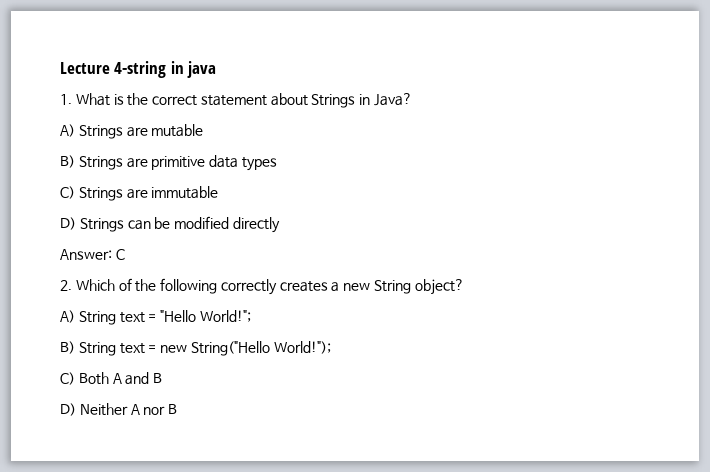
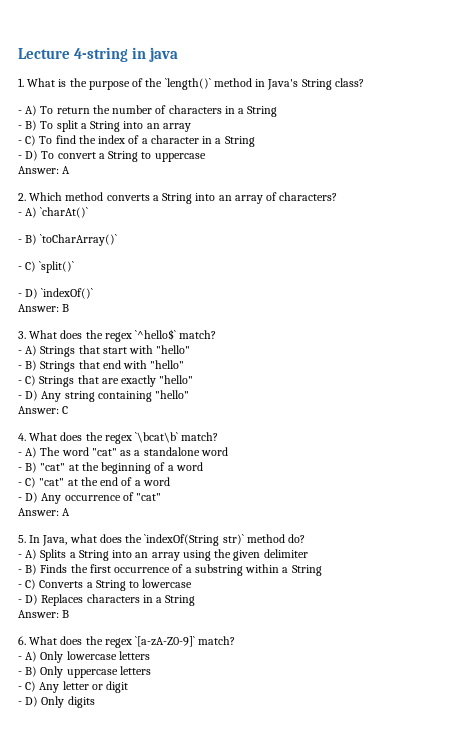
[152,93,413,108] [60,124,204,139] [60,155,277,171] [60,186,219,201] [60,216,280,233] [60,249,125,260] [60,278,464,295] [60,310,251,325] [60,341,331,356] [60,372,163,385] [60,403,178,416] correct statement about Strings in Java? // A) Strings are mutable // B) Strings are primitive data types // C) Strings are immutable // D) Strings can be modified directly // Answer: C // 2. Which of the following correctly creates a new String object? // A) String text = "Hello World!"; // B) String text = new String("Hello World!"); // C) Both A and B // D) Neither A nor B -> [88,78,364,90] [18,105,278,117] [18,120,191,132] [18,135,255,147] [18,150,206,162] [18,166,71,174] [18,192,338,204] [18,207,89,218] [18,234,118,246] [18,261,75,273] [18,288,94,299] [18,304,70,312] [18,329,217,342] [18,345,191,357] [18,360,185,372] [18,375,194,387] [18,390,190,402] [18,406,69,414] [18,432,219,444] [18,447,228,458] [18,462,203,474] [18,477,170,488] [18,492,162,504] [18,508,71,516] [18,534,306,546] [18,549,308,561] [18,564,322,576] [18,579,193,591] [18,594,196,606] [18,610,70,618] [18,636,236,648] [18,651,150,663] [18,666,151,678] [18,681,129,693] [18,696,95,708] purpose of the `length()` method in Java's String class? // - A) To return the number of characters in a String // - B) To split a String into an array // - C) To find the index of a character in a String // - D) To convert a String to uppercase // Answer: A // 2. Which method converts a String into an array of characters? // - A) `charAt()` // - B) `toCharArray()` // - C) `split()` // - D) `indexOf()` // Answer: B // 3. What does the regex `^hello$` match? // - A) Strings that start with "hello" // - B) Strings that end with "hello" // - C) Strings that are exactly "hello" // - D) Any string containing "hello" // Answer: C // 4. What does the regex `\bcat\b` match? // - A) The word "cat" as a standalone word // - B) "cat" at the beginning of a word // - C) "cat" at the end of a word // - D) Any occurrence of "cat" // Answer: A // 5. In Java, what does the `indexOf(String str)` method do? // - A) Splits a String into an array using the given delimiter // - B) Finds the first occurrence of a substring within a String // - C) Converts a String to lowercase // - D) Replaces characters in a String // Answer: B // 6. What does the regex `[a-zA-Z0-9]` match? // - A) Only lowercase letters // - B) Only uppercase letters // - C) Any letter or digit // - D) Only digits

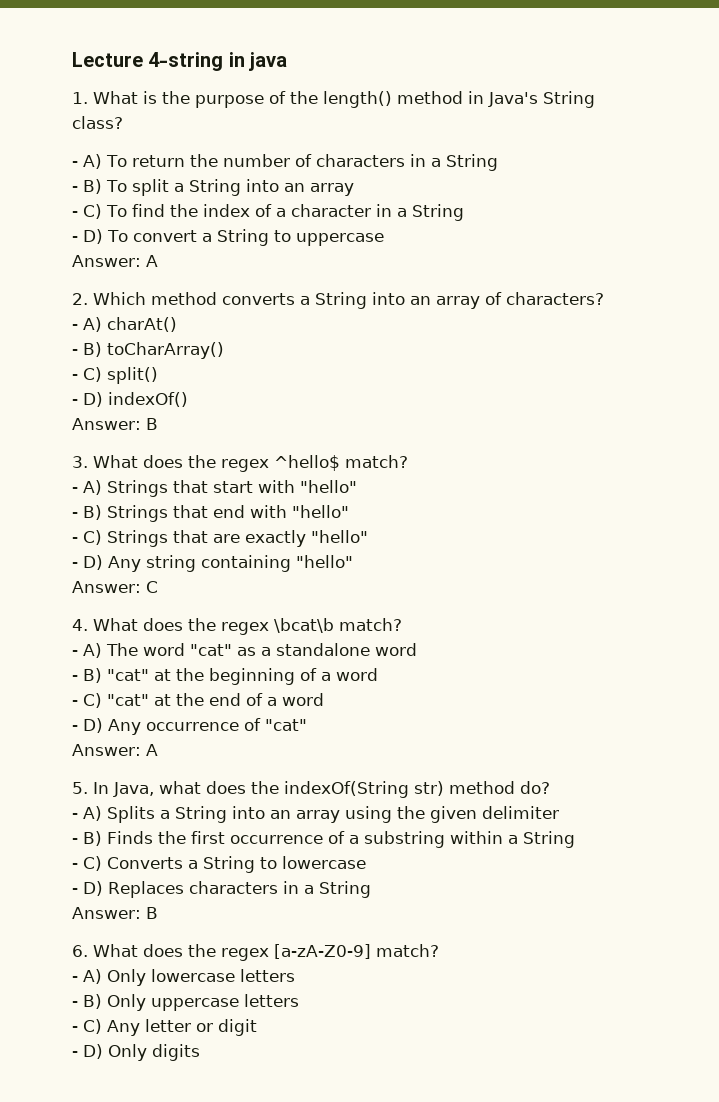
[164,78,211,90] `length()` -> [323,91,392,108] length()
[40,207,89,218] [18,234,118,246] [18,261,75,273] [18,288,94,299] `charAt()` // - B) `toCharArray()` // - C) `split()` // - D) `indexOf()` -> [107,317,177,332] [72,342,224,359] [72,367,158,384] [72,392,188,407] charAt() // - B) toCharArray() // - C) split() // - D) indexOf()
[135,329,177,340] `^hello$` -> [274,455,340,471] ^hello$
[135,432,179,443] `\bcat\b` -> [274,618,334,633] \bcat\b
[144,534,244,546] `indexOf(String str)` -> [284,781,444,798] indexOf(String str)
[135,636,196,647] `[a-zA-Z0-9]` -> [274,944,371,959] [a-zA-Z0-9]

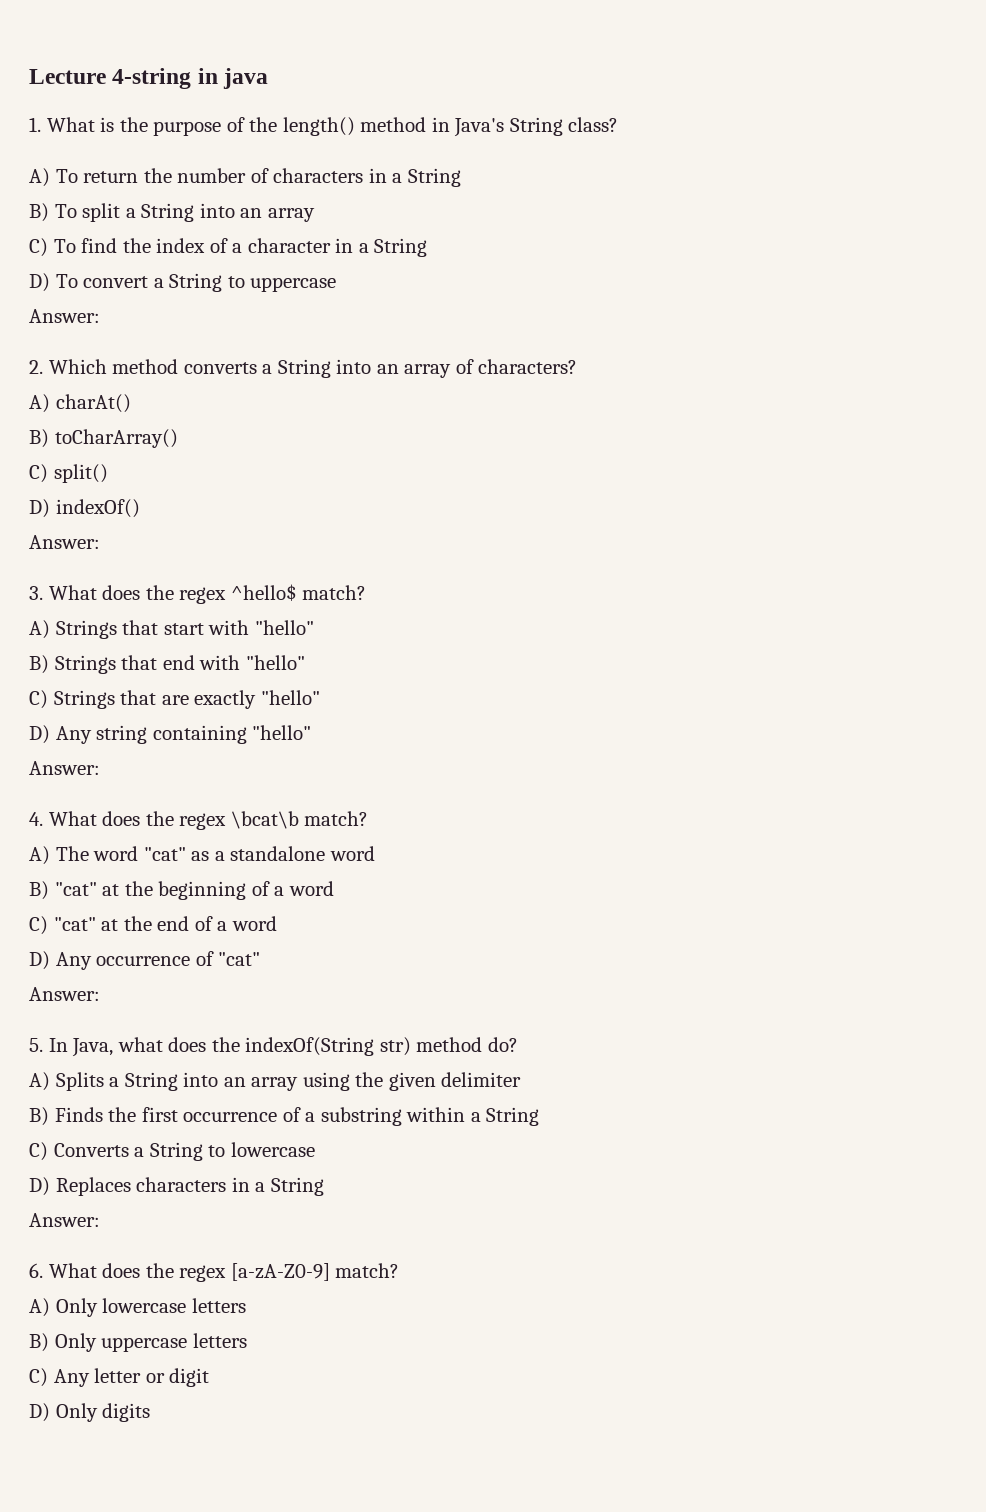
[72,161,78,167] - -> (619, 124) none
[72,186,78,192] - -> (461, 177) none
[72,211,78,217] - -> (315, 215) none
[72,236,78,242] - -> (428, 247) none
[146,255,158,267] A -> (100, 316) none
[72,324,78,330] - -> (578, 366) none
[72,349,78,355] - -> (131, 403) none
[72,374,78,380] - -> (178, 438) none
[72,399,78,405] - -> (108, 473) none
[146,418,158,430] B -> (100, 542) none
[72,487,78,493] - -> (367, 592) none
[72,512,78,518] - -> (314, 627) none
[72,537,78,543] - -> (305, 662) none
[72,562,78,568] - -> (320, 697) none
[146,581,158,593] C -> (100, 768) none
[72,650,78,656] - -> (369, 818) none
[72,675,78,681] - -> (375, 853) none
[72,700,78,706] - -> (334, 888) none
[72,725,78,731] - -> (277, 923) none
[146,744,158,756] A -> (100, 994) none
[72,813,78,819] - -> (518, 1044) none
[72,838,78,844] - -> (522, 1079) none
[72,863,78,869] - -> (540, 1116) none
[72,888,78,894] - -> (315, 1149) none
[146,907,158,919] B -> (100, 1220) none
[72,976,78,982] - -> (400, 1270) none
[72,1001,78,1007] - -> (246, 1305) none
[72,1026,78,1032] - -> (247, 1340) none
[72,1051,78,1057] - -> (210, 1377) none

